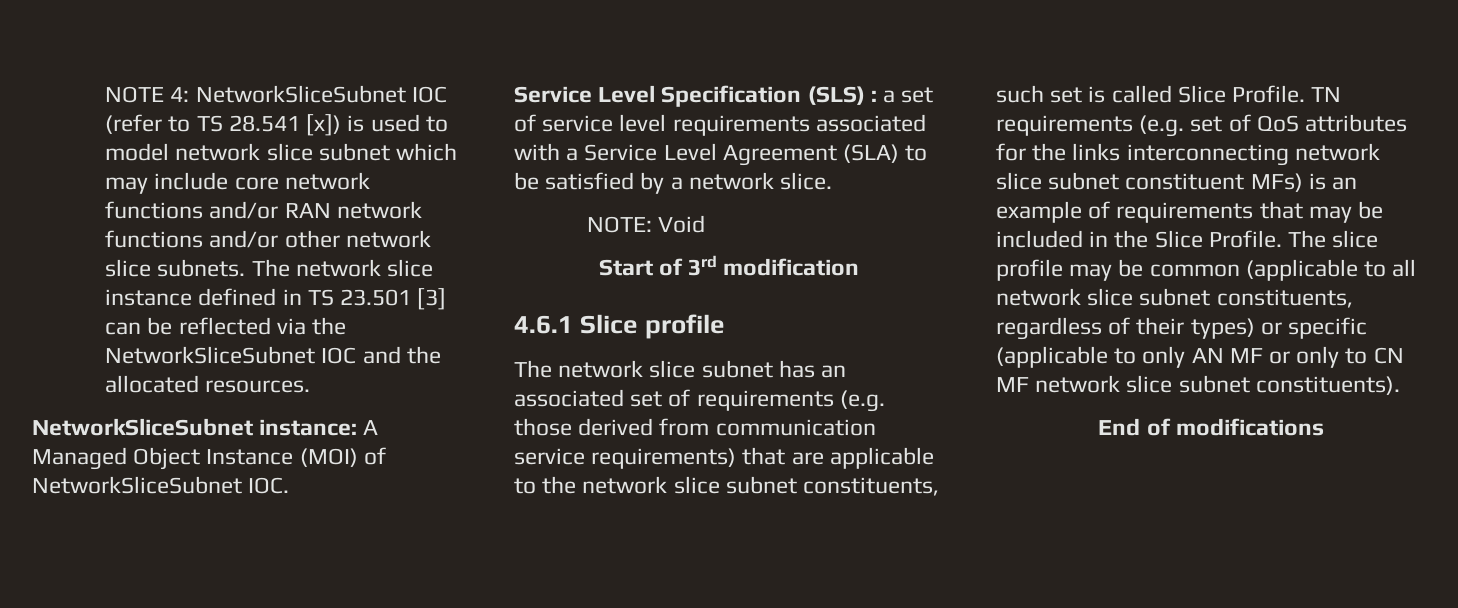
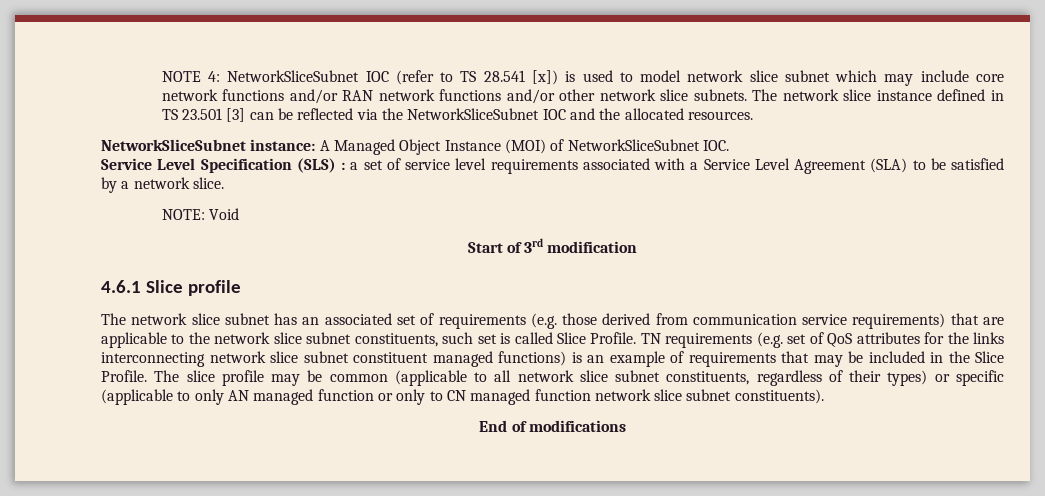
[1250,173,1303,192] MFs) -> [432,351,566,367] managed functions)
[1229,348,1263,363] MF -> [253,389,374,405] managed function
[996,377,1029,392] MF -> [470,389,591,405] managed function

